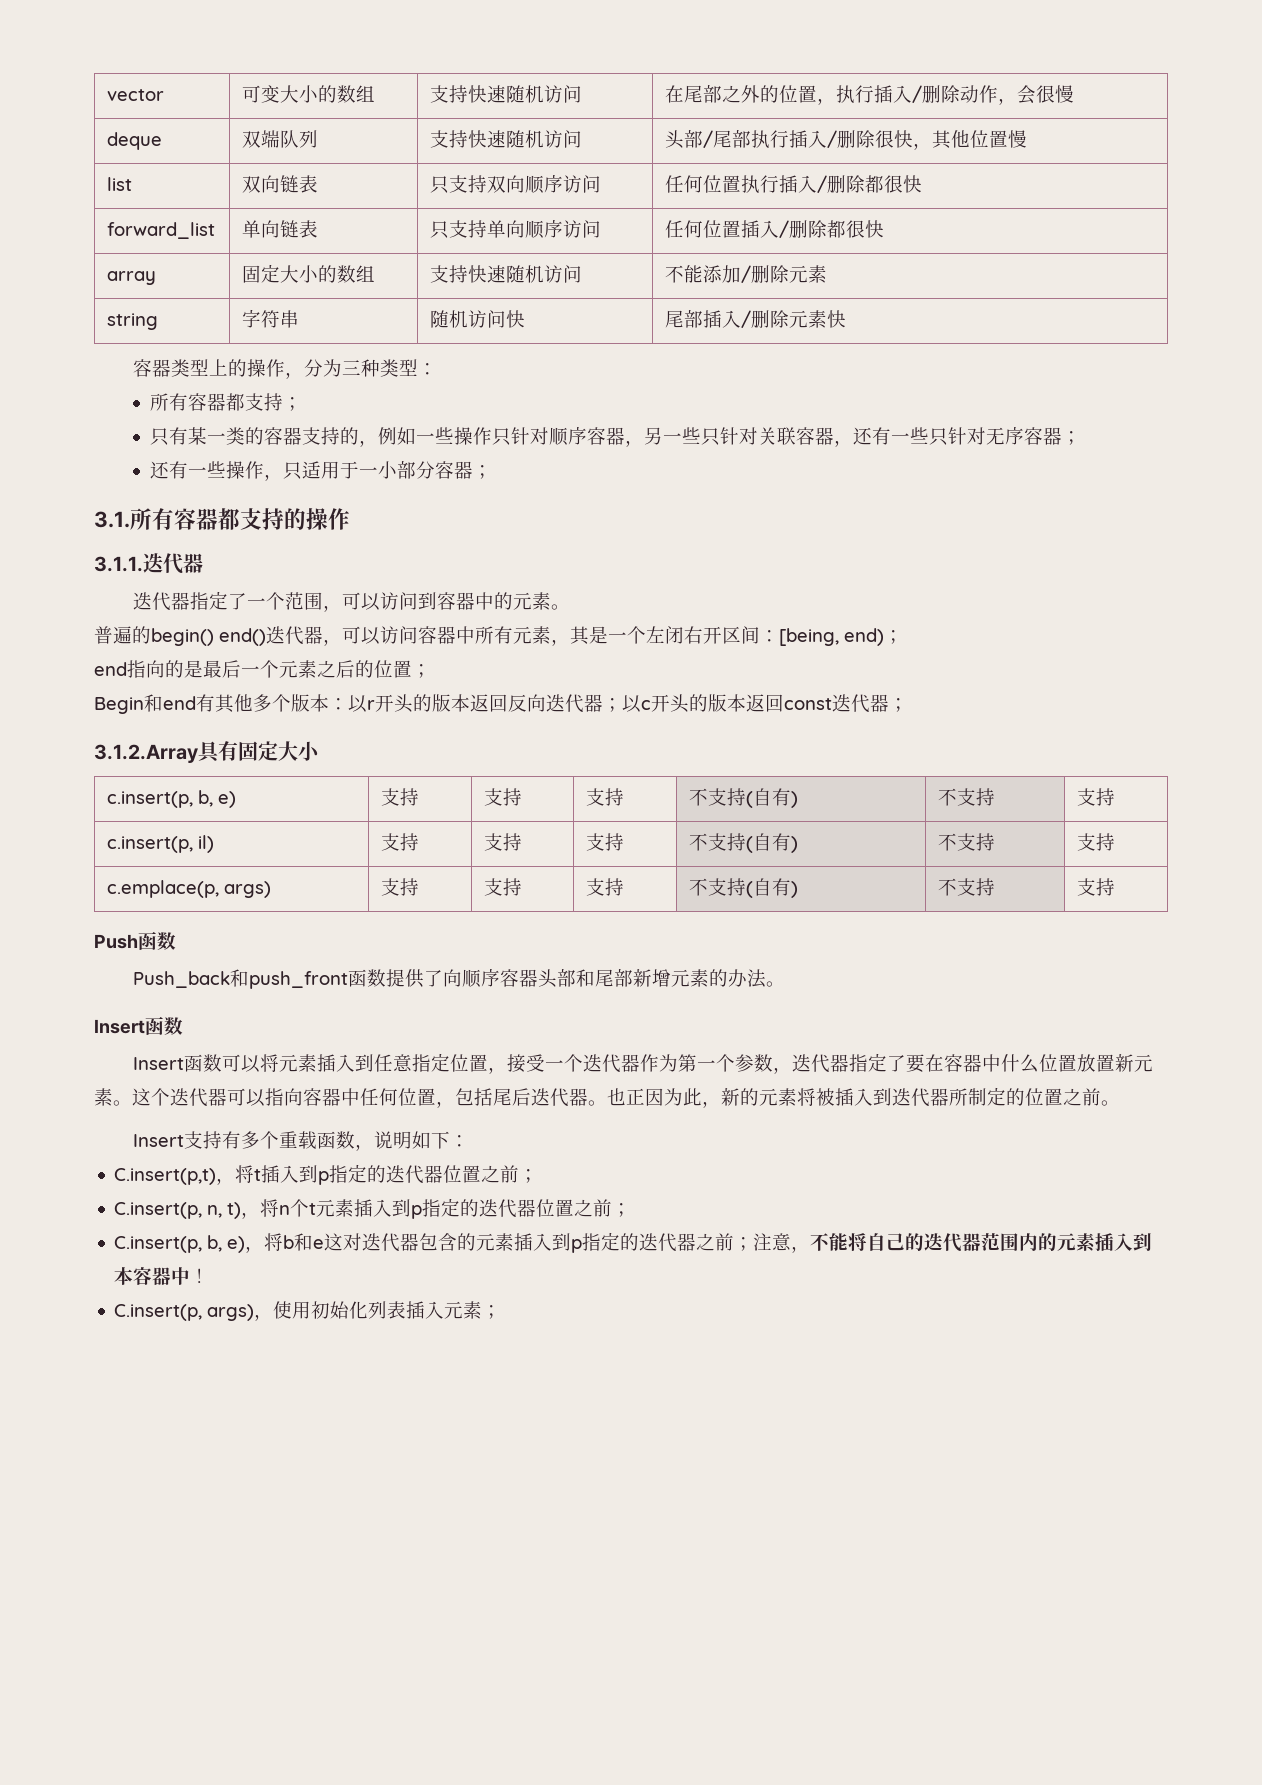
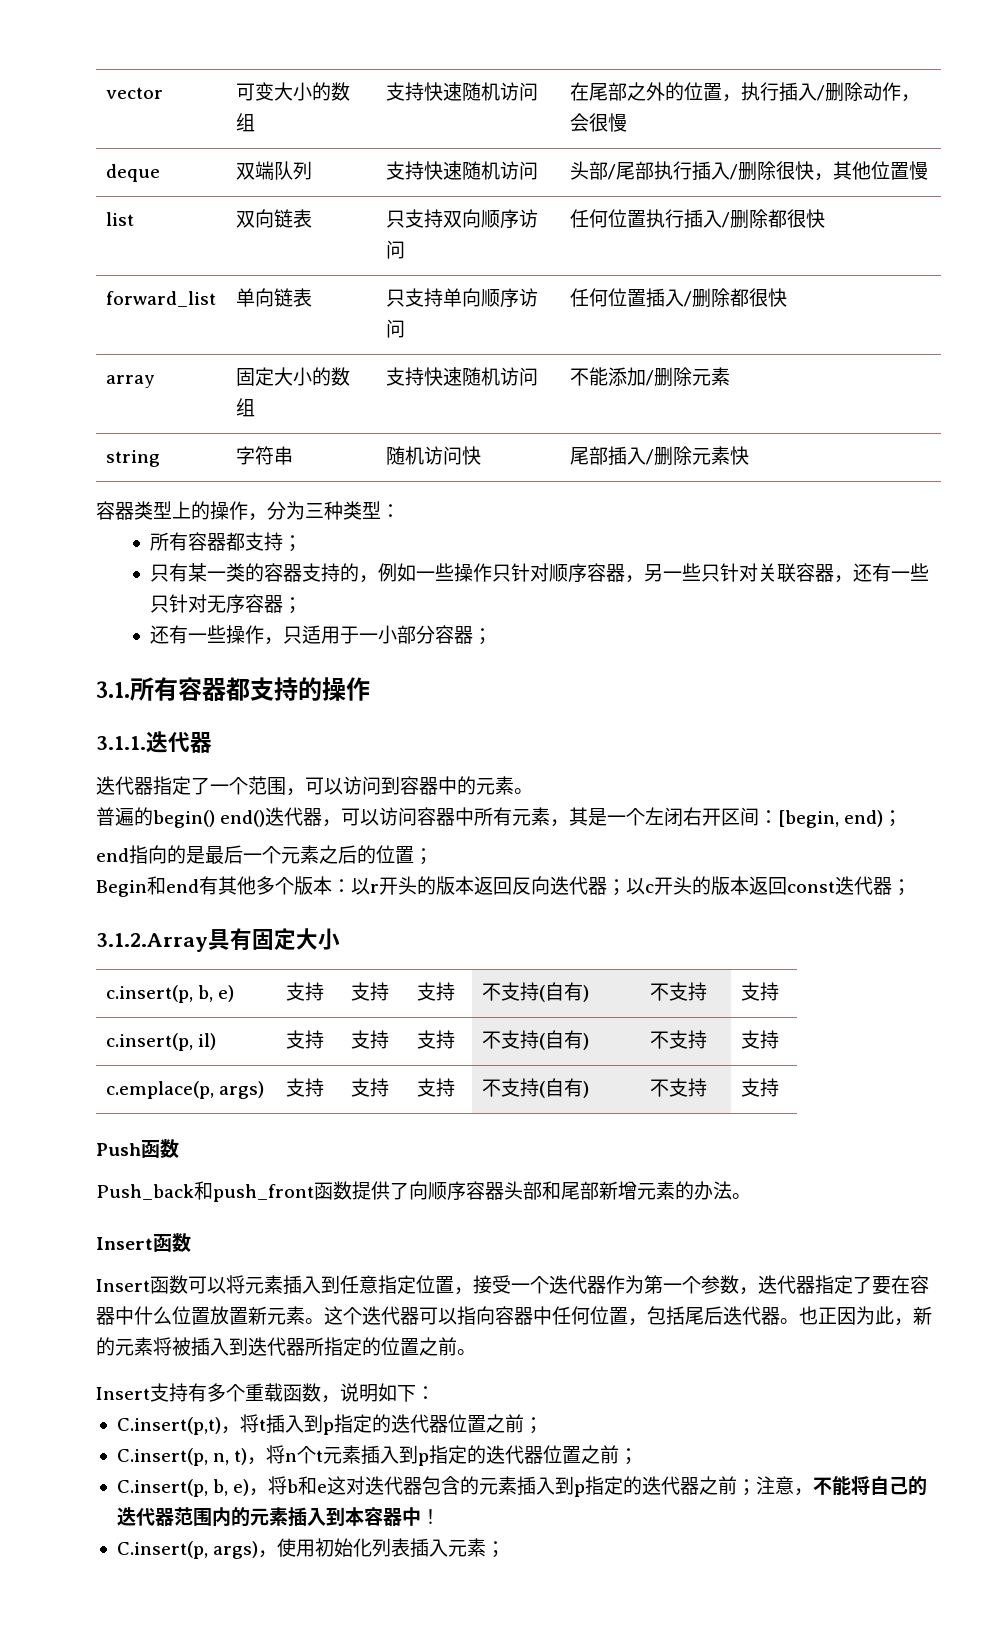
[779,628,839,646] [being, -> [778,810,840,828] [begin,
[968,1088,987,1106] 制 -> [324,1337,343,1356] 指

